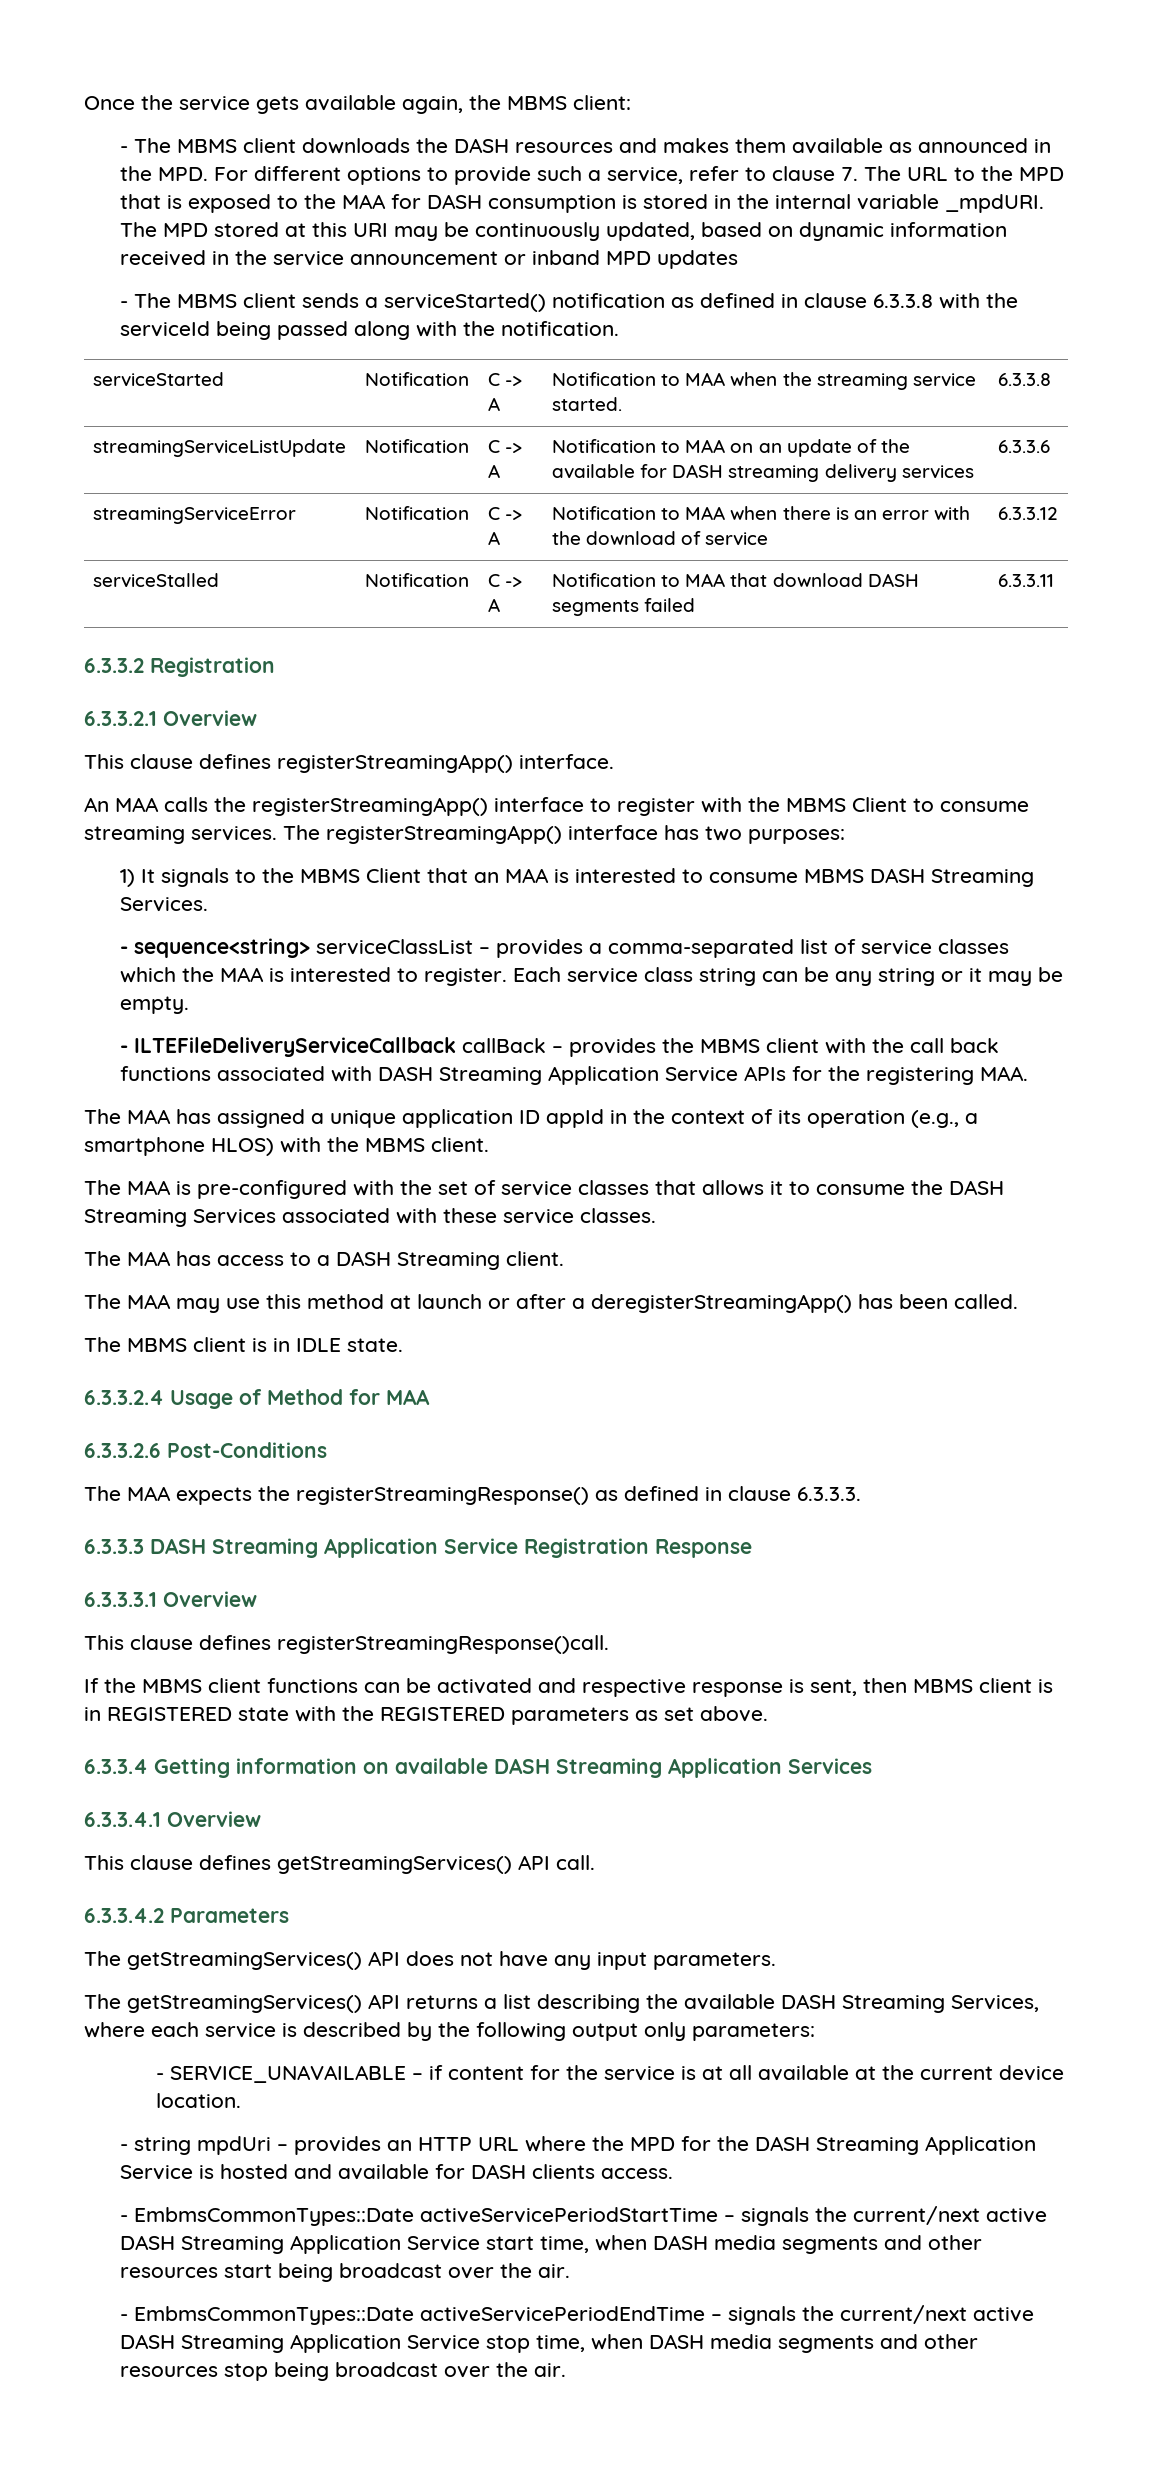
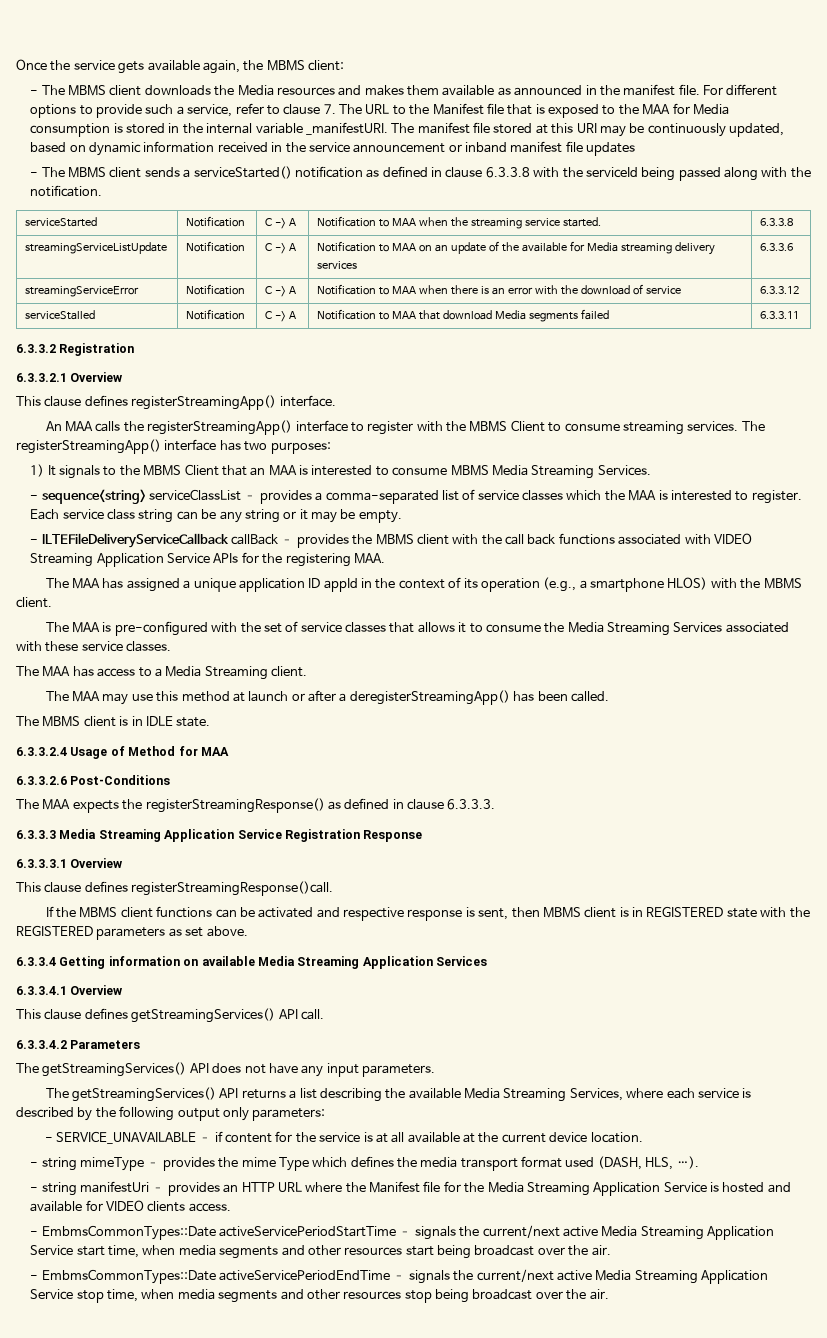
[454,138,510,153] DASH -> [237,85,274,96] Media
[158,167,209,181] MPD. -> [623,84,700,96] manifest file.
[1019,167,1065,181] MPD -> [432,103,504,115] Manifest file
[427,194,483,209] DASH -> [692,104,729,115] Media
[945,194,1045,213] [120,222,209,237] _mpdURI. The MPD -> [305,122,491,135] _manifestURI. The manifest file
[606,251,652,265] MPD -> [510,141,583,153] manifest file
[672,464,724,478] DASH -> [587,242,619,252] Media
[867,573,919,587] DASH -> [495,310,527,320] Media
[870,868,926,883] DASH -> [491,465,528,476] Media
[378,1066,434,1081] DASH -> [713,533,752,544] VIDEO
[949,1180,1004,1195] DASH -> [567,622,604,633] Media
[336,1251,391,1266] DASH -> [165,666,202,677] Media
[150,1538,206,1554] DASH -> [59,829,97,839] Media
[494,1758,550,1774] DASH -> [257,956,295,966] Media
[781,1994,836,2009] DASH -> [464,1088,501,1099] Media
[197,2136,272,2155] mpdUri -> [80,1156,699,1171] [30,1181,150,1196] mimeType – provides the mime Type which defines the media transport format used (DASH, HLS, …). // - string manifestUri
[630,2136,811,2151] MPD for the DASH -> [369,1181,524,1193] Manifest file for the Media
[471,2164,527,2179] DASH -> [106,1200,145,1211] VIDEO
[120,2235,176,2250] DASH -> [601,1226,638,1237] Media
[653,2235,709,2250] DASH -> (176, 1250) none
[120,2334,176,2349] DASH -> [595,1270,632,1281] Media
[649,2334,705,2349] DASH -> (175, 1294) none

